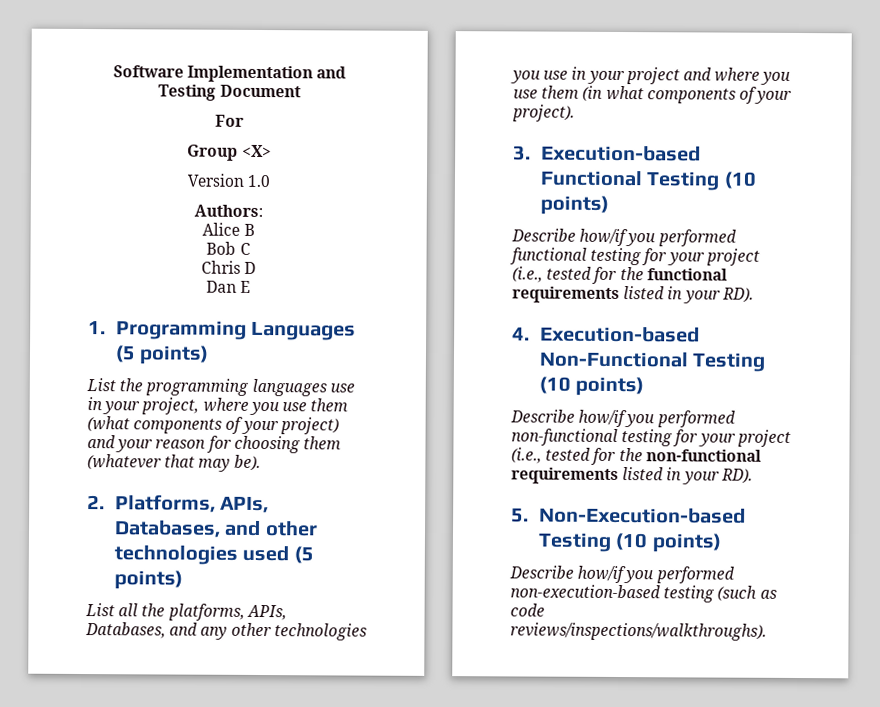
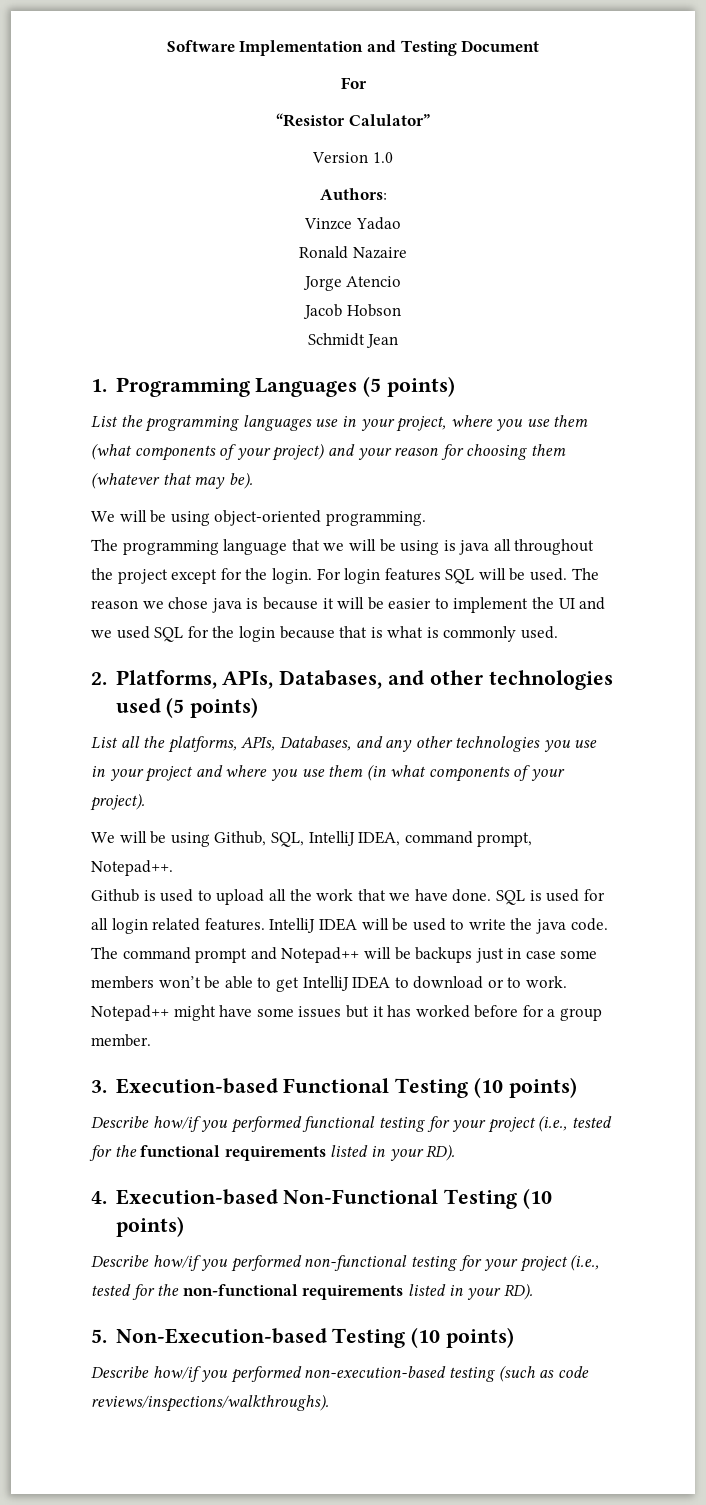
[187,144,272,161] Group <X> -> [276,113,430,127] “Resistor Calulator”
[202,222,255,236] [206,241,251,255] [200,260,257,274] [205,280,252,293] Alice B // Bob C // Chris D // Dan E -> [304,217,401,230] [299,246,407,259] [302,276,402,291] [303,304,401,319] [307,333,399,348] Vinzce Yadao // Ronald Nazaire // Jorge Atencio // Jacob Hobson // Schmidt Jean
(261, 462) none -> [91,510,426,526] [91,539,595,555] [91,568,599,584] [91,597,606,613] [91,626,559,642] // We will be using object-oriented programming. // The programming language that we will be using is java all throughout the project except for the login. For login features SQL will be used. The reason we chose java is because it will be easier to implement the UI and we used SQL for the login because that is what is commonly used.
(575, 113) none -> [91,831,533,847] [91,860,173,876] [91,889,605,905] [91,918,608,934] [91,947,598,963] [91,976,568,992] [91,1005,603,1021] [91,1034,151,1047] // We will be using Github, SQL, IntelliJ IDEA, command prompt, Notepad++. // Github is used to upload all the work that we have done. SQL is used for all login related features. IntelliJ IDEA will be used to write the java code. The command prompt and Notepad++ will be backups just in case some members won’t be able to get IntelliJ IDEA to download or to work. Notepad++ might have some issues but it has worked before for a group member.

